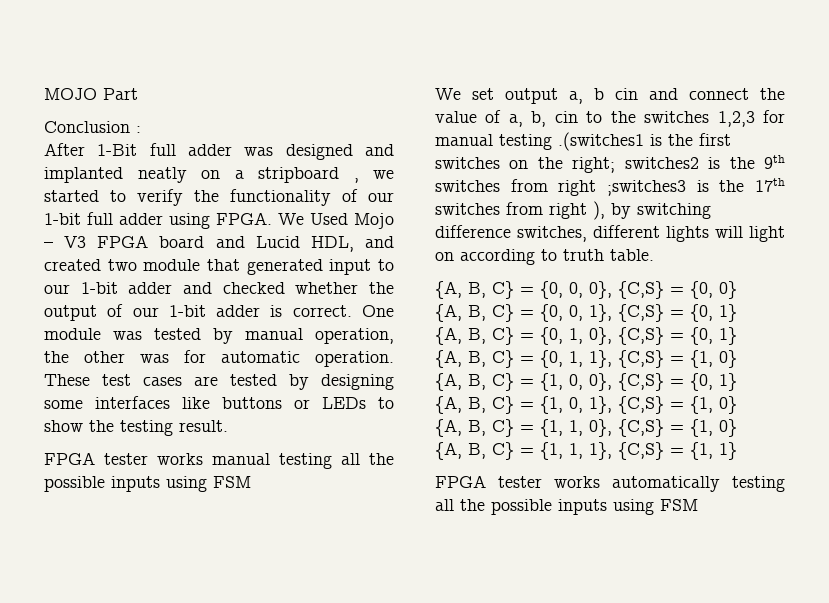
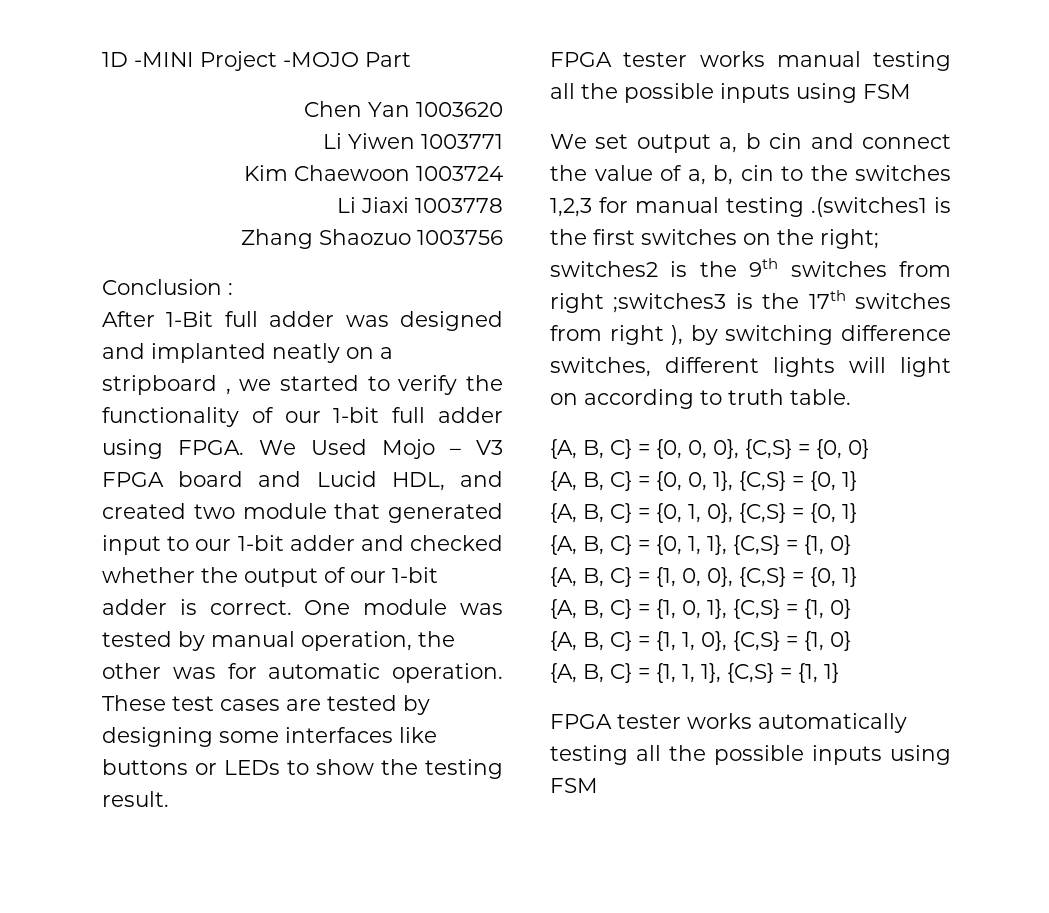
[44,88,138,100] MOJO Part -> [102,51,411,71] [304,101,503,117] [323,133,503,149] [244,165,503,181] [337,197,503,213] [241,229,503,249] 1D -MINI Project -MOJO Part // Chen Yan 1003620 // Li Yiwen 1003771 // Kim Chaewoon 1003724 // Li Jiaxi 1003778 // Zhang Shaozuo 1003756

